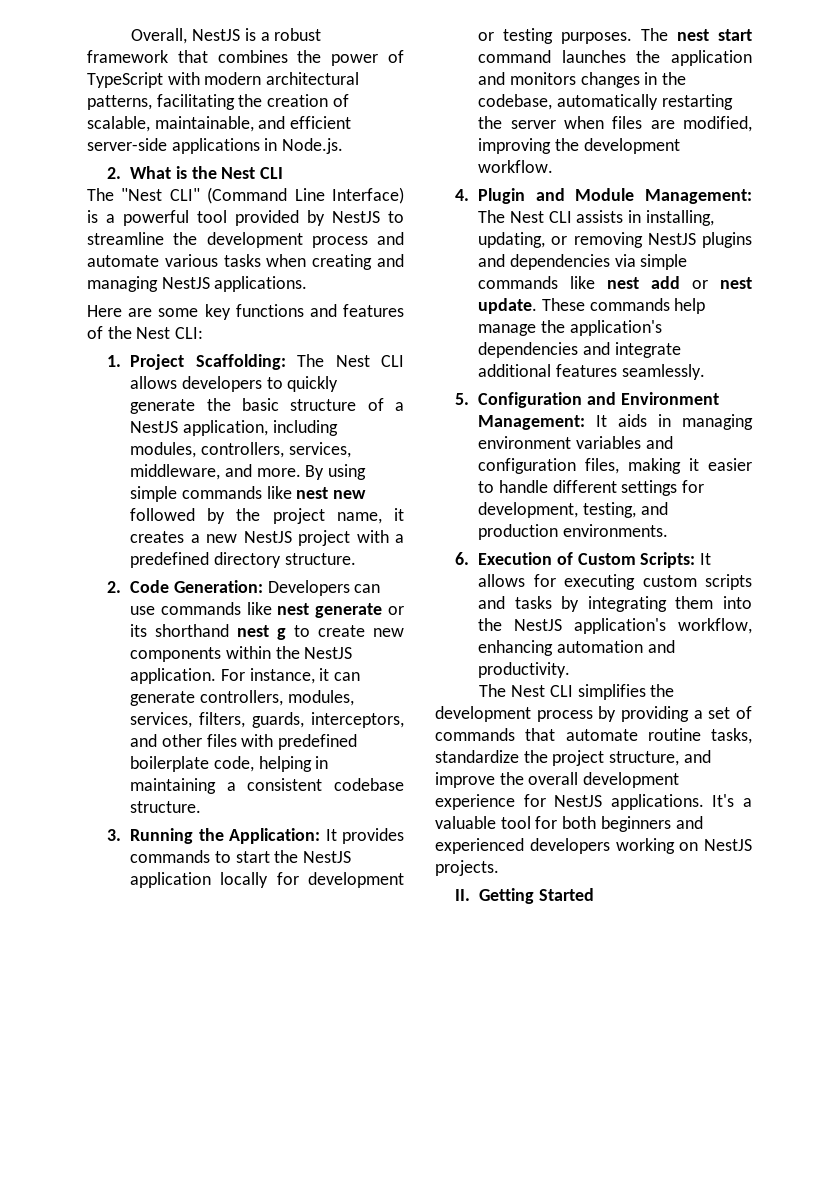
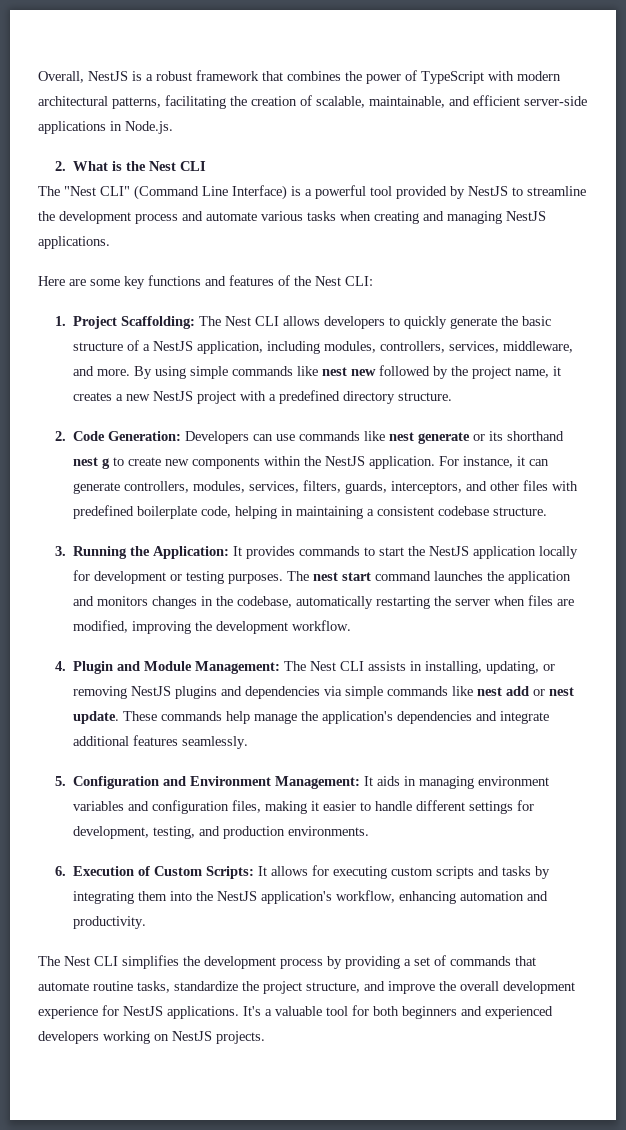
[455,888,594,904] // II. Getting Started -> (265, 1037) none

